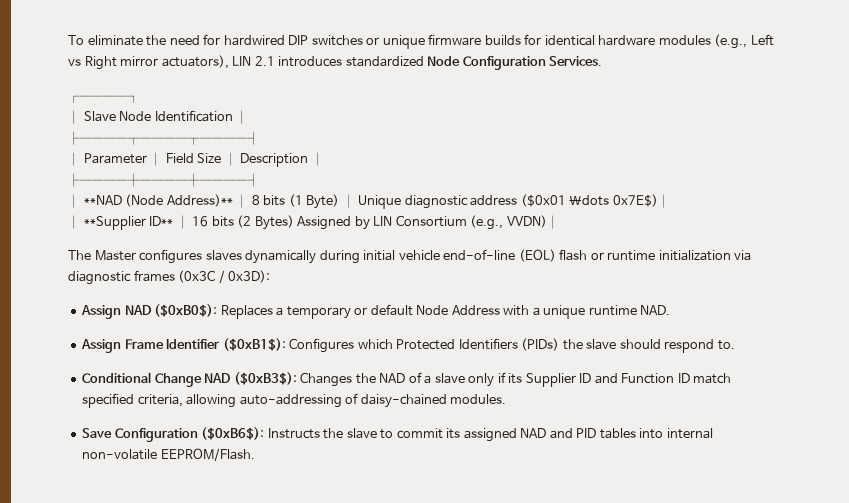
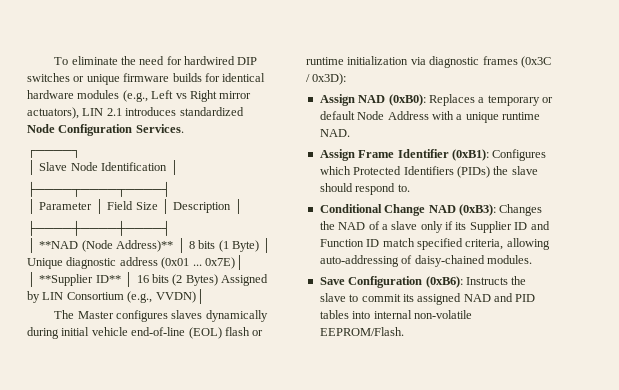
[520,194,670,208] ($0x01 \dots 0x7E$)│ -> [161,255,244,270] (0x01 ... 0x7E)│
[154,304,218,317] ($0xB0$): -> [388,94,426,106] (0xB0):
[222,338,286,351] ($0xB1$): -> [451,149,489,161] (0xB1):
[233,372,297,385] ($0xB3$): -> [458,204,496,216] (0xB3):
[201,427,265,440] ($0xB6$): -> [425,276,463,288] (0xB6):

